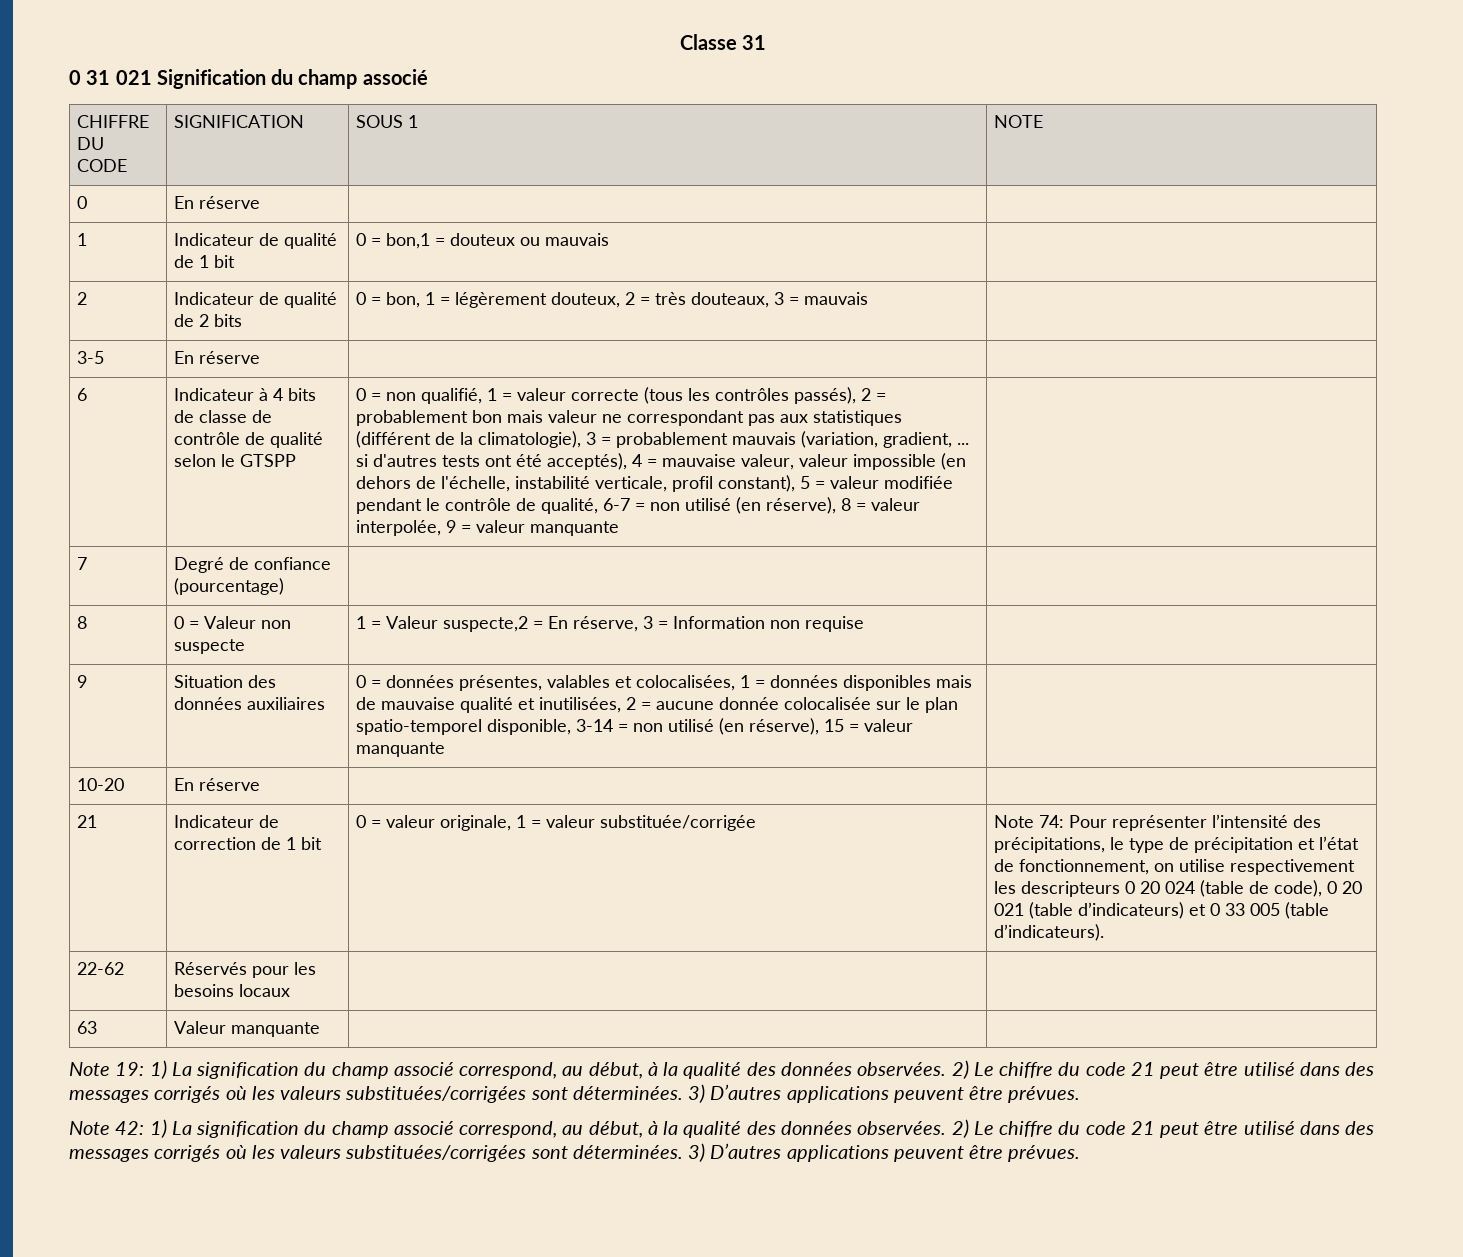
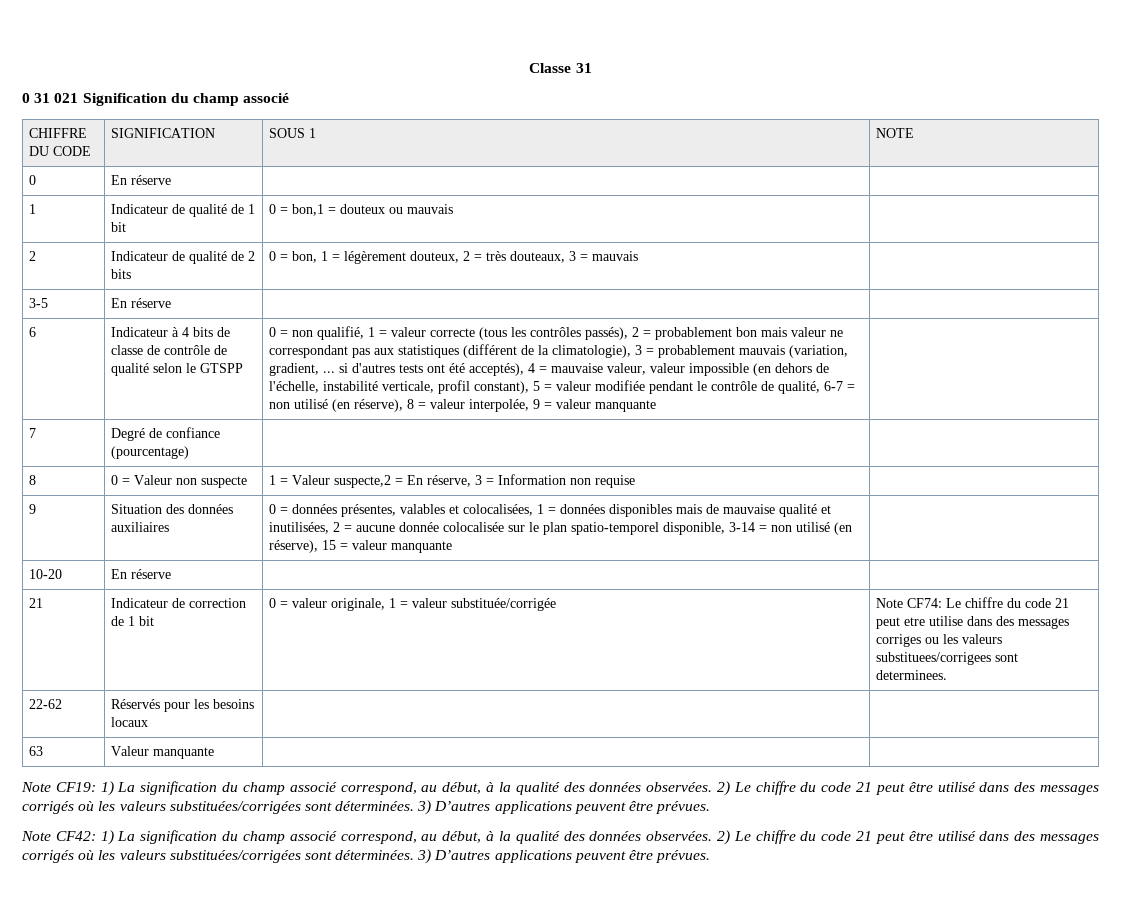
[1039,814,1322,831] [994,836,1360,853] [994,859,1356,875] [994,880,1363,897] [994,902,1330,919] [994,924,1105,941] 74: Pour représenter l’intensité des précipitations, le type de précipitation et l’état de fonctionnement, on utilise respectivement les descripteurs 0 20 024 (table de code), 0 20 021 (table d’indicateurs) et 0 33 005 (table d’indicateurs). -> [906,597,1069,608] [875,616,1069,629] [875,634,1002,647] [875,652,1018,665] [875,670,947,680] CF74: Le chiffre du code 21 peut etre utilise dans des messages corriges ou les valeurs substituees/corrigees sont determinees.
[115,1062,145,1076] 19: -> [55,782,96,792] CF19:
[115,1121,145,1135] 42: -> [55,831,96,841] CF42:

